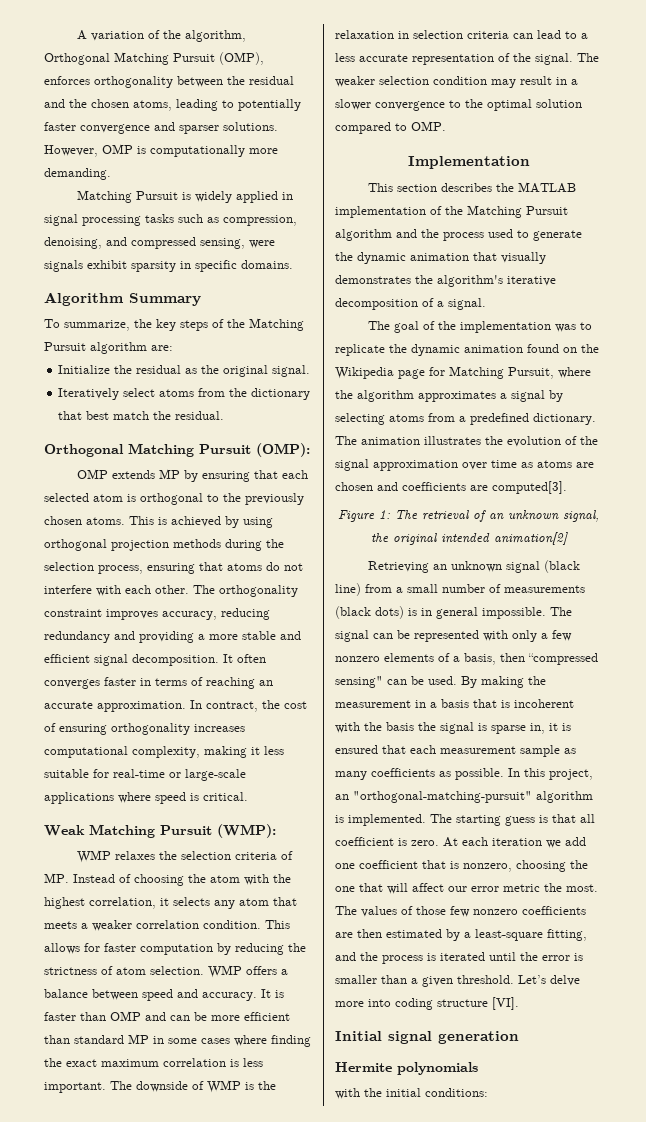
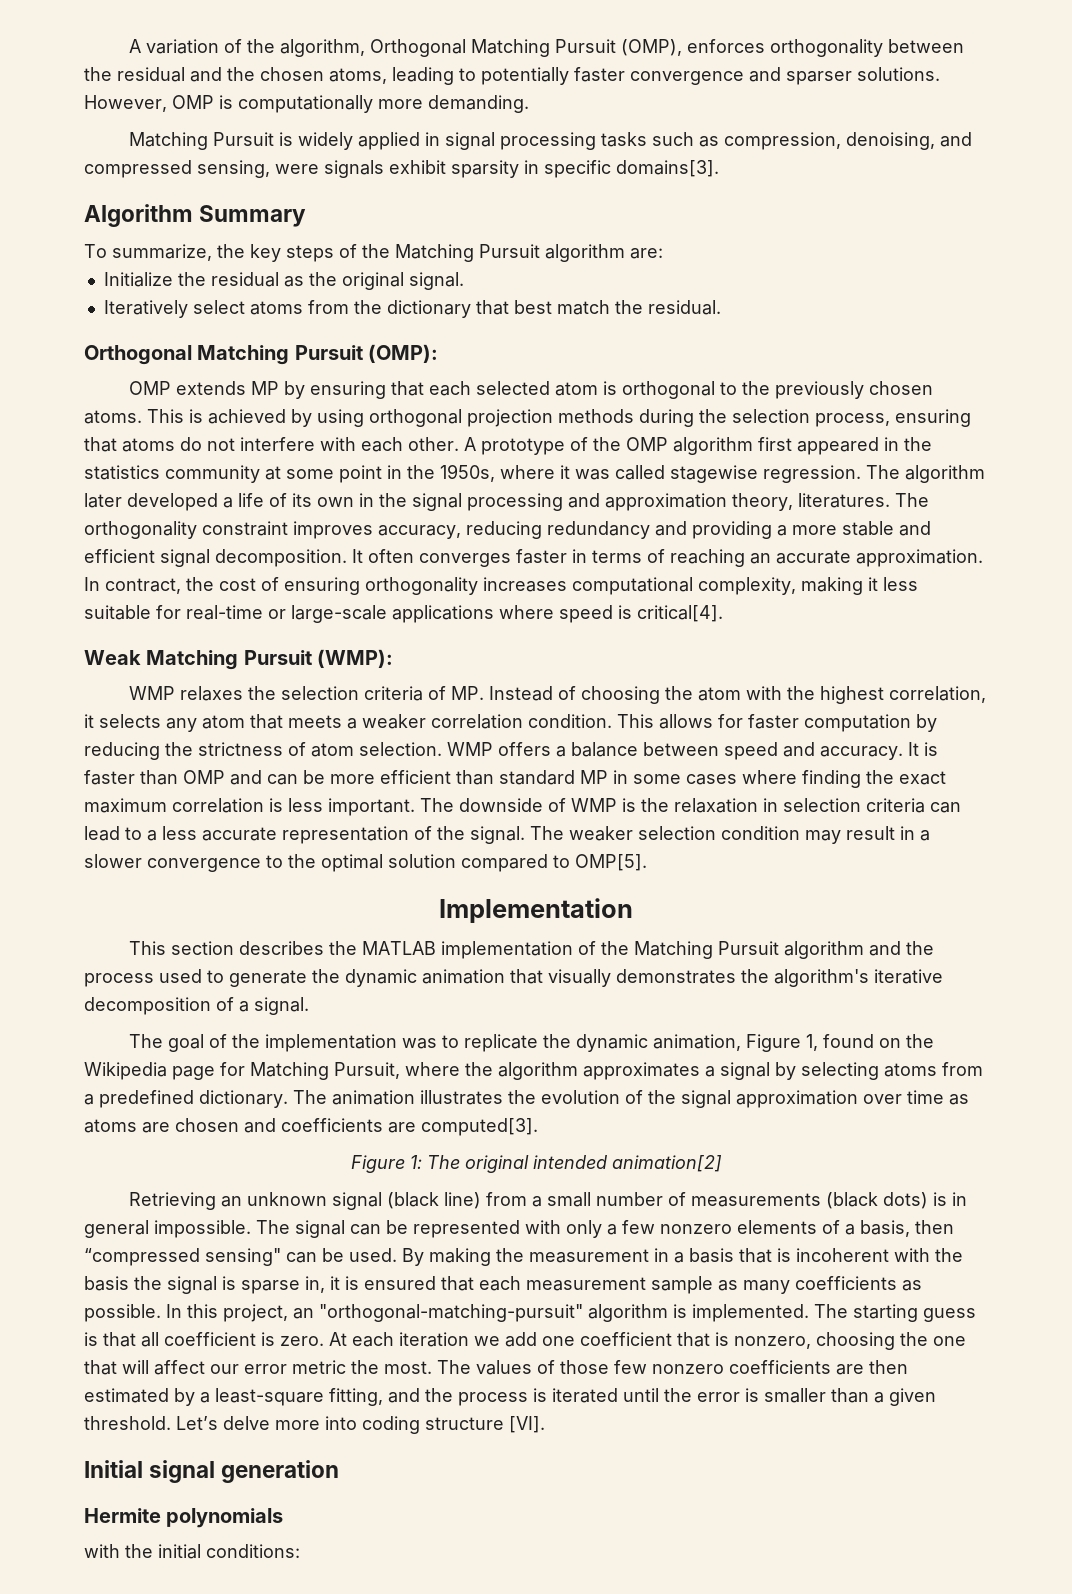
[241,260,293,269] domains. -> [616,160,719,177] domains[3].
(189, 589) none -> [464,437,932,455] [84,464,985,483] [84,493,890,511] A prototype of the OMP algorithm first appeared in the statistics community at some point in the 1950s, where it was called stagewise regression. The algorithm later developed a life of its own in the signal processing and approximation theory, literatures.
[203,792,248,801] critical. -> [637,605,723,622] critical[4].
[411,121,446,131] OMP. -> [575,854,647,871] OMP[5].
[464,345,523,353] animation -> [652,1034,818,1052] animation, Figure 1,
[422,510,599,522] [370,533,389,542] retrieval of an unknown signal, the -> (460, 1162) none

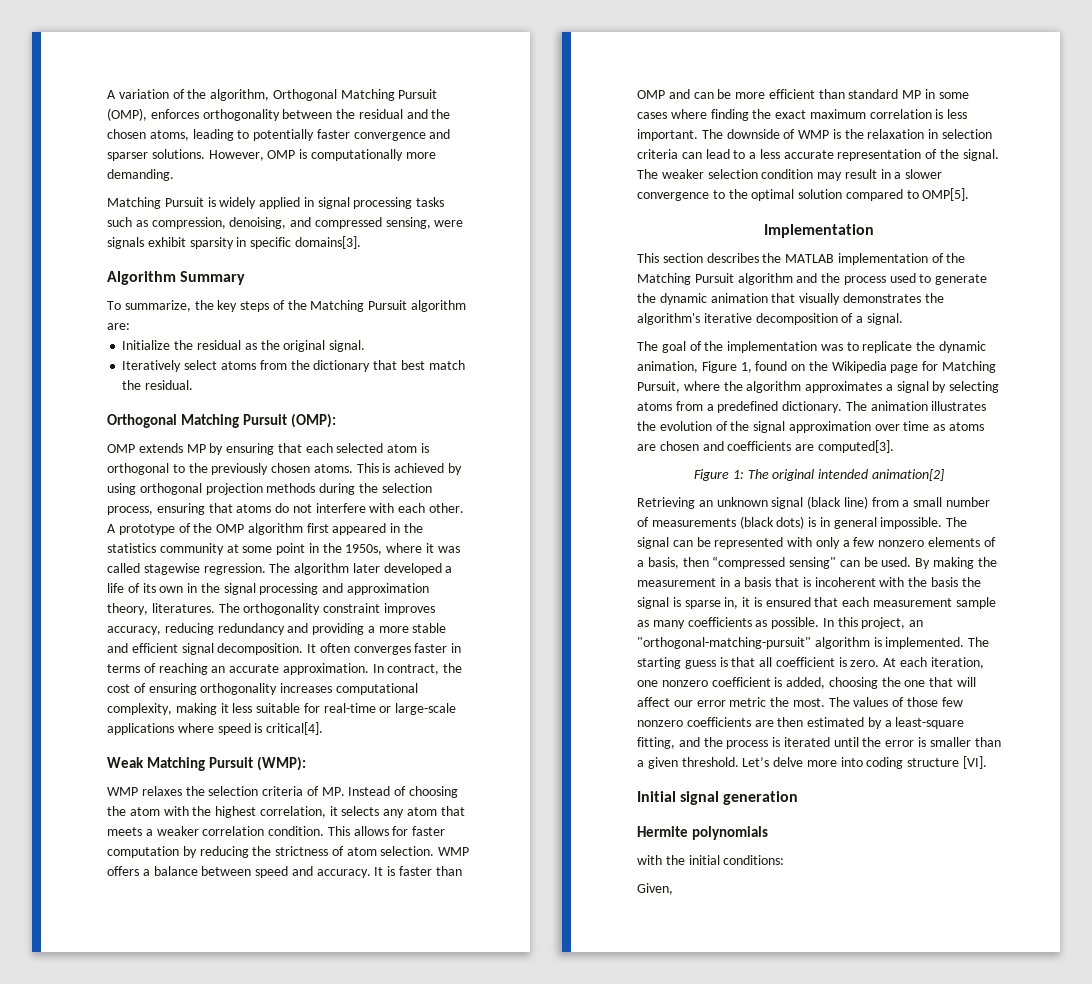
[399,1332,811,1349] iteration we add one coefficient that is nonzero, -> [930,657,984,669] [637,677,826,689] iteration, one nonzero coefficient is added,
(300, 1551) none -> [637,883,673,895] // Given,

